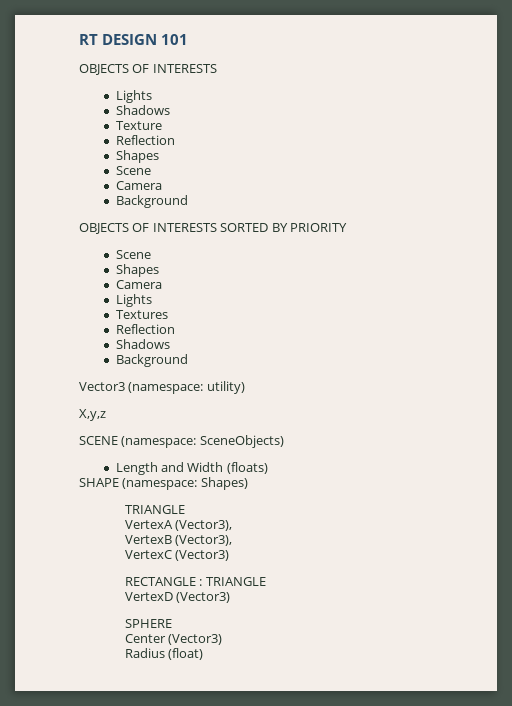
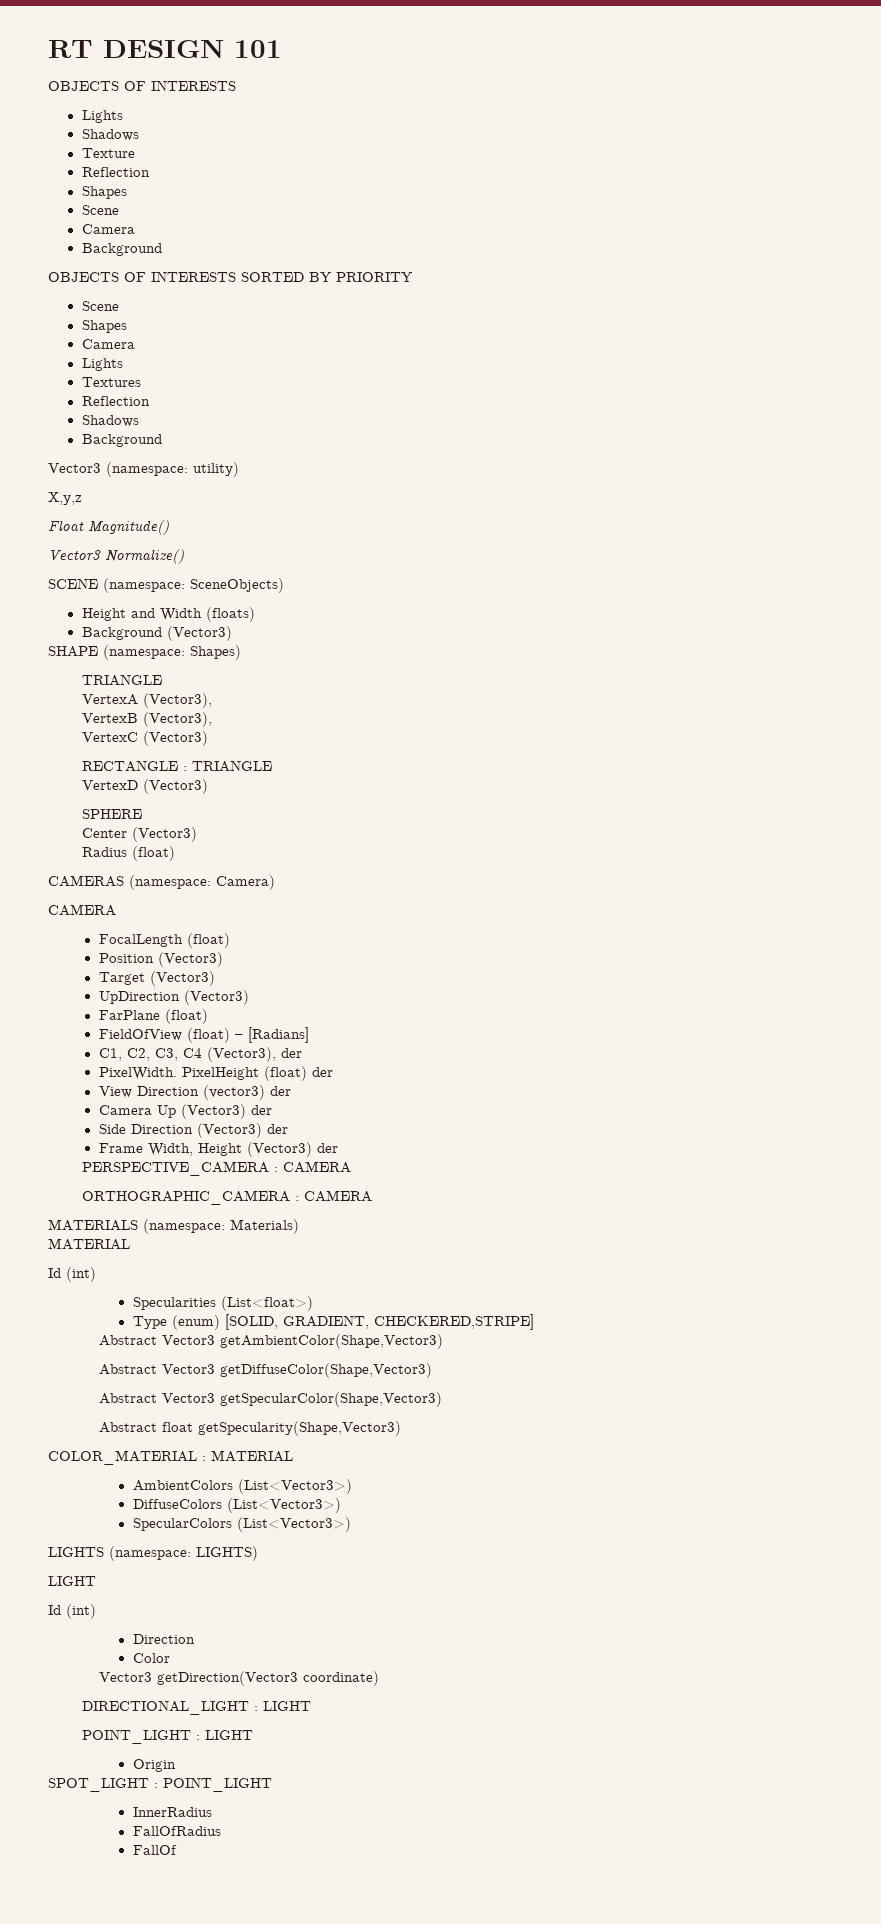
(106, 415) none -> [48,520,169,535] [48,549,184,564] // Float Magnitude() // Vector3 Normalize()
[115,462,158,475] Length -> [81,608,126,621] Height
(268, 468) none -> [81,626,232,641] // Background (Vector3)
(204, 654) none -> [48,875,275,890] [48,904,116,916] [98,933,230,948] [98,952,223,967] [98,971,215,986] [98,990,249,1005] [98,1009,208,1024] [98,1027,309,1043] [98,1047,302,1062] [98,1066,333,1081] [98,1085,291,1100] [98,1104,272,1119] [98,1123,288,1138] [98,1142,338,1157] [82,1161,352,1176] [82,1190,373,1205] [48,1219,299,1234] [48,1238,130,1250] [48,1267,96,1282] [132,1296,313,1311] [132,1314,534,1330] [99,1334,444,1349] [99,1363,433,1378] [99,1392,443,1407] [99,1421,402,1436] [48,1450,293,1465] [132,1479,352,1494] [132,1498,341,1513] [132,1517,351,1532] [48,1546,258,1561] [48,1576,96,1586] [48,1604,96,1619] [132,1634,195,1644] [132,1653,170,1663] [99,1671,380,1686] [82,1700,312,1715] [82,1729,254,1744] [132,1759,176,1772] [48,1777,272,1792] [132,1807,212,1817] [132,1826,221,1836] [132,1845,177,1855] // CAMERAS (namespace: Camera) // CAMERA // FocalLength (float) // Position (Vector3) // Target (Vector3) // UpDirection (Vector3) // FarPlane (float) // FieldOfView (float) – [Radians] // C1, C2, C3, C4 (Vector3), der // PixelWidth. PixelHeight (float) der // View Direction (vector3) der // Camera Up (Vector3) der // Side Direction (Vector3) der // Frame Width, Height (Vector3) der // PERSPECTIVE_CAMERA : CAMERA // ORTHOGRAPHIC_CAMERA : CAMERA // MATERIALS (namespace: Materials) // MATERIAL // Id (int) // Specularities (List<float>) // Type (enum) [SOLID, GRADIENT, CHECKERED,STRIPE] // Abstract Vector3 getAmbientColor(Shape,Vector3) // Abstract Vector3 getDiffuseColor(Shape,Vector3) // Abstract Vector3 getSpecularColor(Shape,Vector3) // Abstract float getSpecularity(Shape,Vector3) // COLOR_MATERIAL : MATERIAL // AmbientColors (List<Vector3>) // DiffuseColors (List<Vector3>) // SpecularColors (List<Vector3>) // LIGHTS (namespace: LIGHTS) // LIGHT // Id (int) // Direction // Color // Vector3 getDirection(Vector3 coordinate) // DIRECTIONAL_LIGHT : LIGHT // POINT_LIGHT : LIGHT // Origin // SPOT_LIGHT : POINT_LIGHT // InnerRadius // FallOfRadius // FallOf

